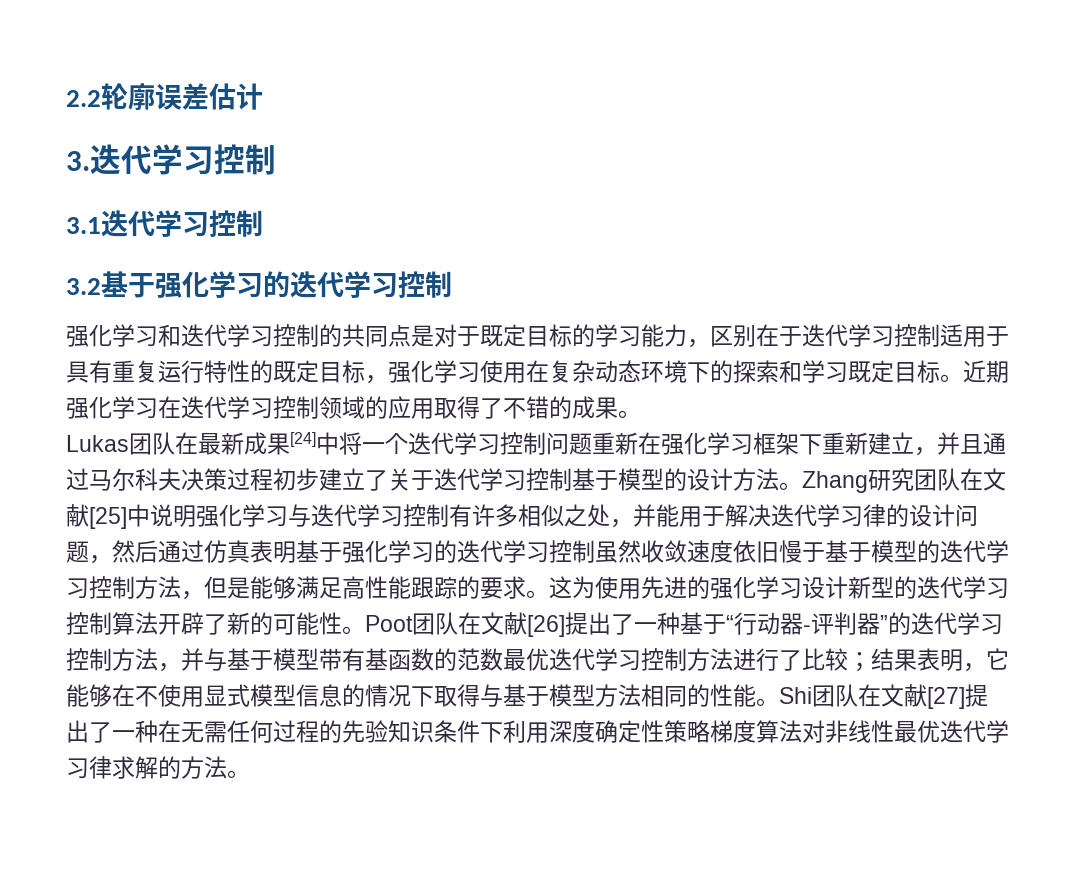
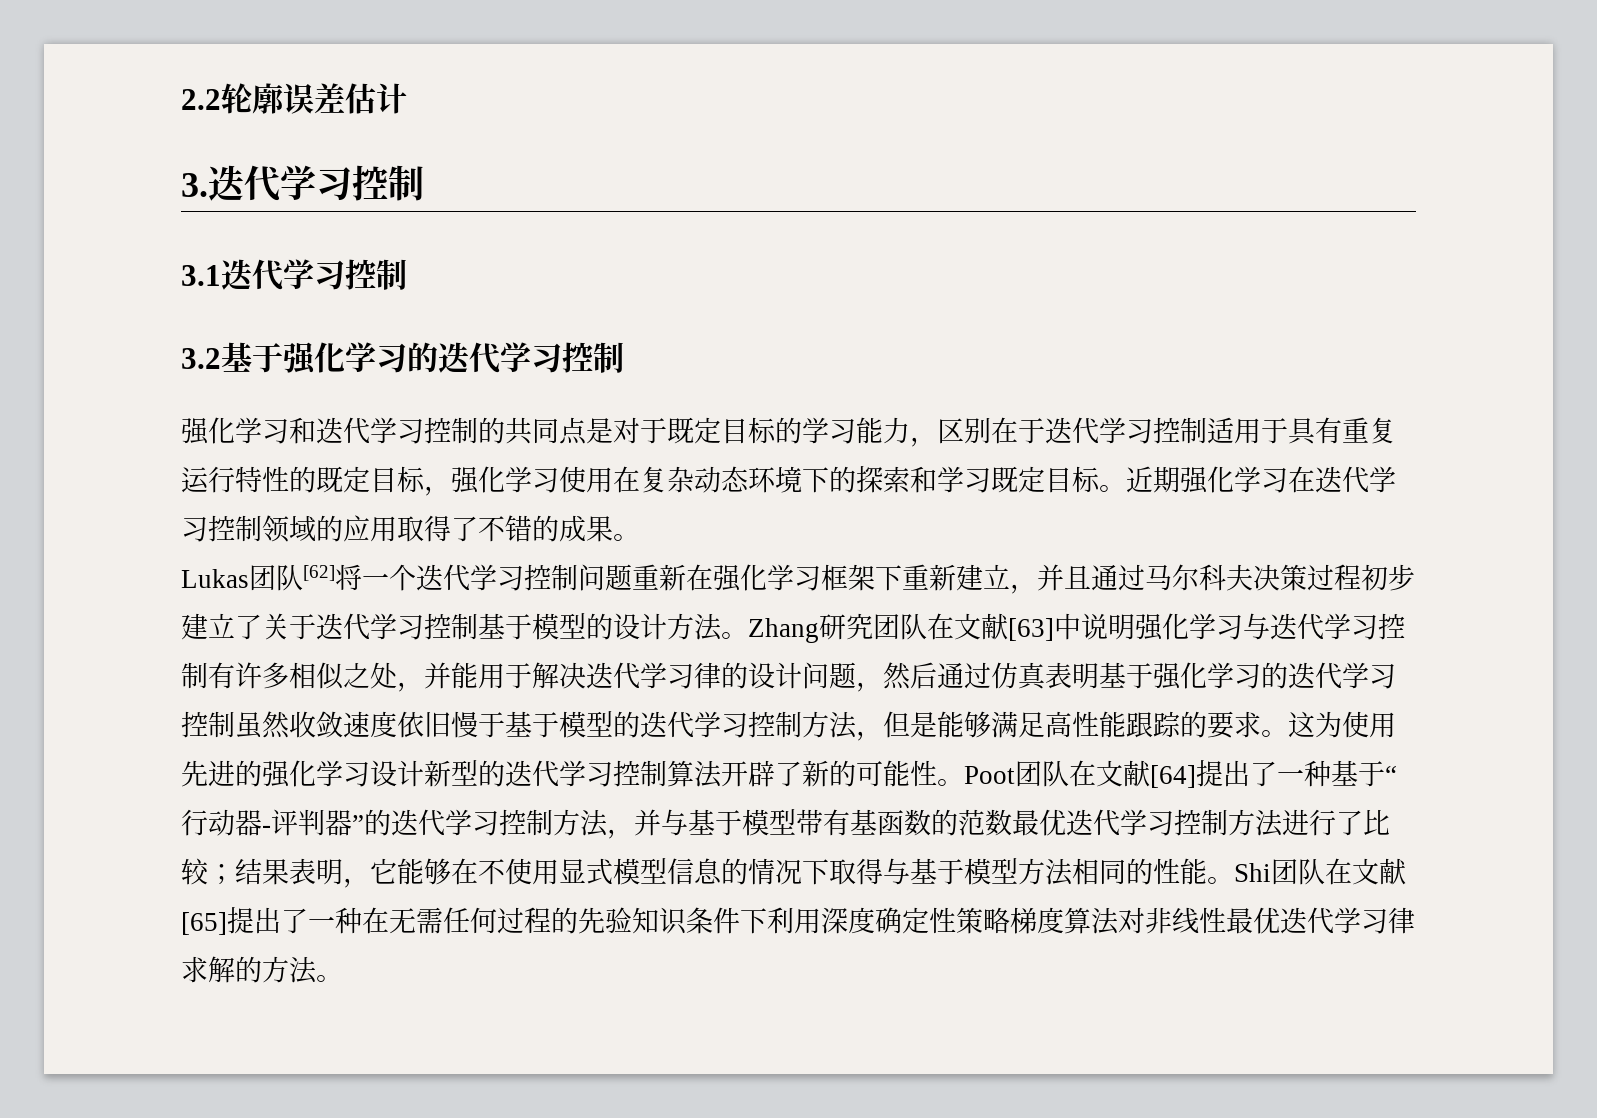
[175,432,339,455] 在最新成果[24]中 -> [303,565,335,581] [62]
[89,507,127,529] [25] -> [1008,618,1054,641] [63]
[527,615,565,637] [26] -> [1150,765,1196,788] [64]
[927,687,965,709] [27] -> [181,912,227,935] [65]

